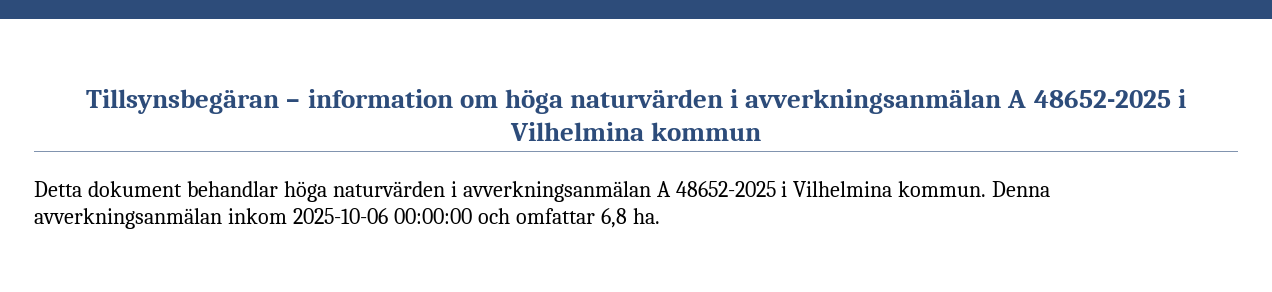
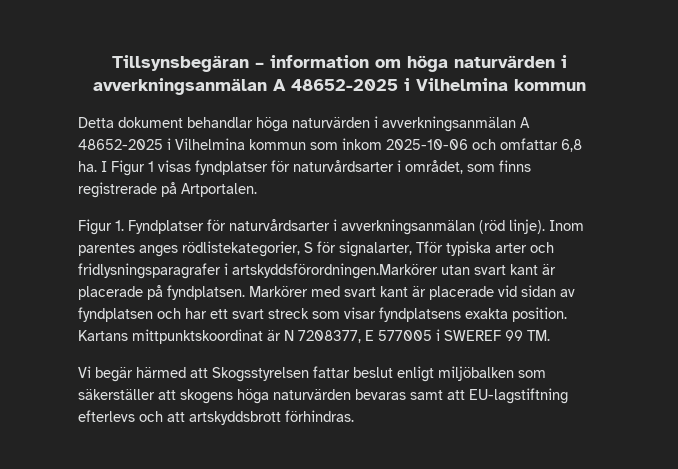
[898,181,1051,197] [34,208,222,229] kommun. Denna avverkningsanmälan -> [249,139,338,150] kommun som
[393,208,472,224] 00:00:00 -> (468, 144) none
(660, 216) none -> [101,160,531,176] [78,182,257,198] [78,219,584,235] [78,241,554,257] [78,263,556,279] [78,285,575,300] [78,307,567,322] [78,329,550,344] [78,366,546,382] [78,388,568,404] [78,410,354,425] I Figur 1 visas fyndplatser för naturvårdsarter i området, som finns registrerade på Artportalen. // Figur 1. Fyndplatser för naturvårdsarter i avverkningsanmälan (röd linje). Inom parentes anges rödlistekategorier, S för signalarter, Tför typiska arter och fridlysningsparagrafer i artskyddsförordningen.Markörer utan svart kant är placerade på fyndplatsen. Markörer med svart kant är placerade vid sidan av fyndplatsen och har ett svart streck som visar fyndplatsens exakta position. Kartans mittpunktskoordinat är N 7208377, E 577005 i SWEREF 99 TM. // Vi begär härmed att Skogsstyrelsen fattar beslut enligt miljöbalken som säkerställer att skogens höga naturvärden bevaras samt att EU-lagstiftning efterlevs och att artskyddsbrott förhindras.

